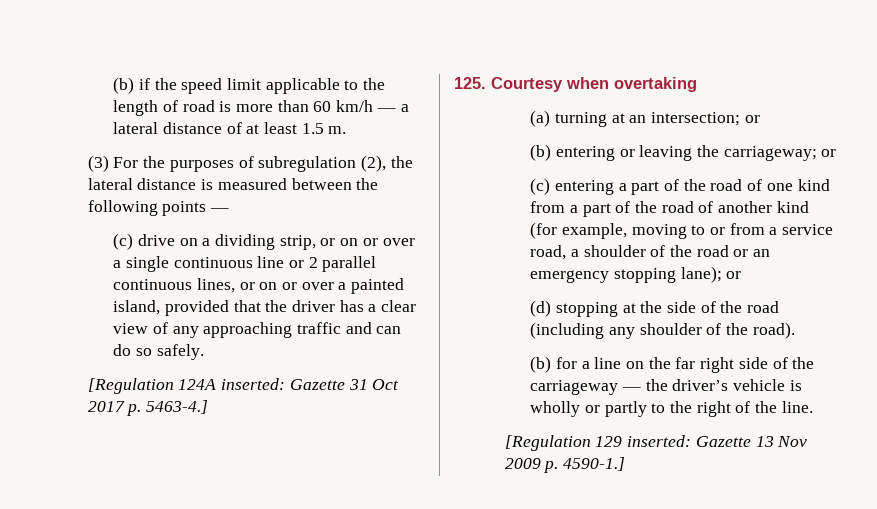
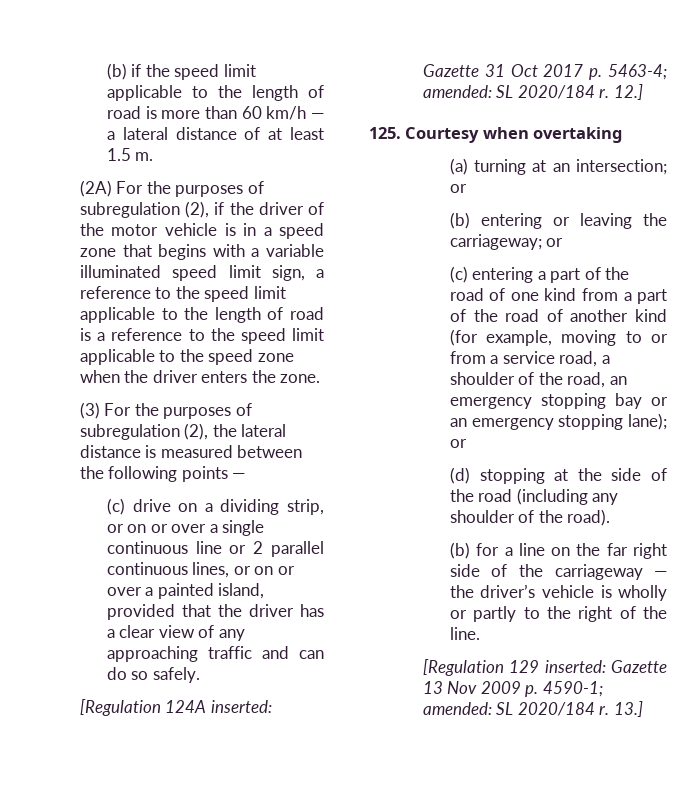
(347, 130) none -> [79,180,264,197] [79,201,324,218] [79,223,324,239] [79,244,324,260] [79,265,324,281] [79,286,286,302] [79,307,324,323] [79,328,325,344] [79,349,294,365] [79,370,321,383] // (2A) For the purposes of subregulation (2), if the driver of the motor vehicle is in a speed zone that begins with a variable illuminated speed limit sign, a reference to the speed limit applicable to the length of road is a reference to the speed limit applicable to the speed zone when the driver enters the zone.
[146,400,209,414] 5463-4.] -> [608,64,667,80] [422,84,643,100] 5463-4; amended: SL 2020/184 r. 12.]
[696,245,729,257] road -> [567,372,627,388] [449,393,642,409] road, an emergency stopping bay
[563,457,626,471] 4590-1.] -> [542,681,603,697] [422,701,643,717] 4590-1; amended: SL 2020/184 r. 13.]

